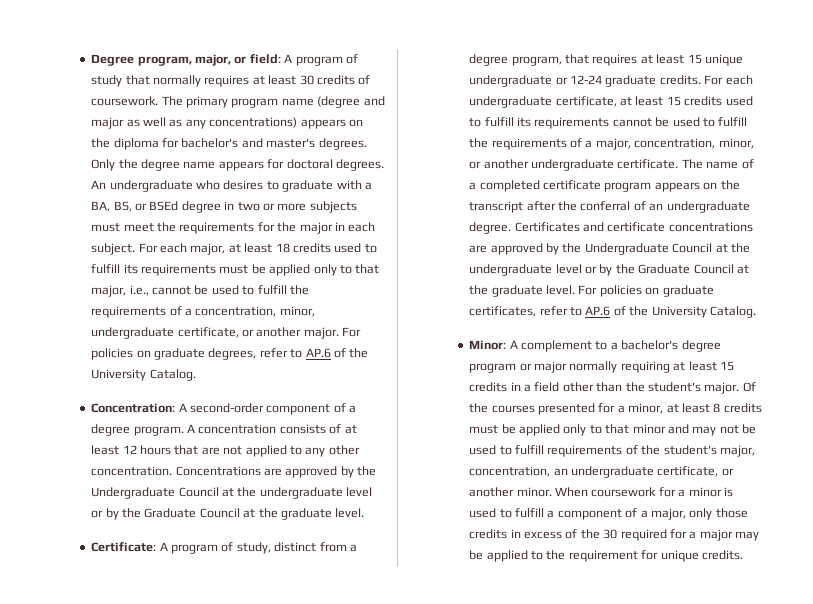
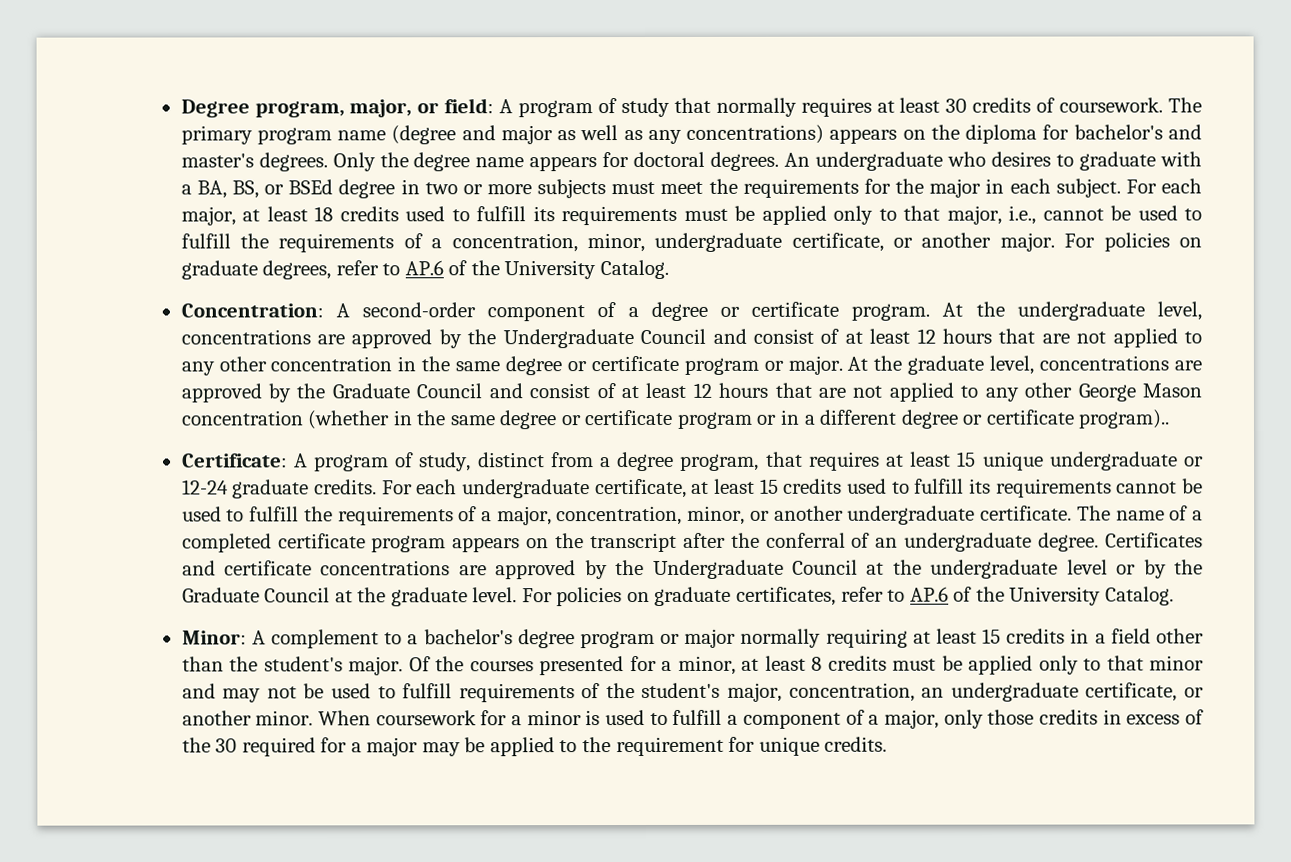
[133,424,326,436] program. A concentration consists -> [719,301,1202,321] [180,328,814,349] or certificate program. At the undergraduate level, concentrations are approved by the Undergraduate Council and consist
[91,466,377,478] [91,487,373,499] [91,508,365,520] concentration. Concentrations are approved by the Undergraduate Council at the undergraduate level or by the Graduate Council at the graduate level. -> [270,355,1203,376] [180,382,1202,403] [180,409,1170,430] concentration in the same degree or certificate program or major. At the graduate level, concentrations are approved by the Graduate Council and consist of at least 12 hours that are not applied to any other George Mason concentration (whether in the same degree or certificate program or in a different degree or certificate program)..

